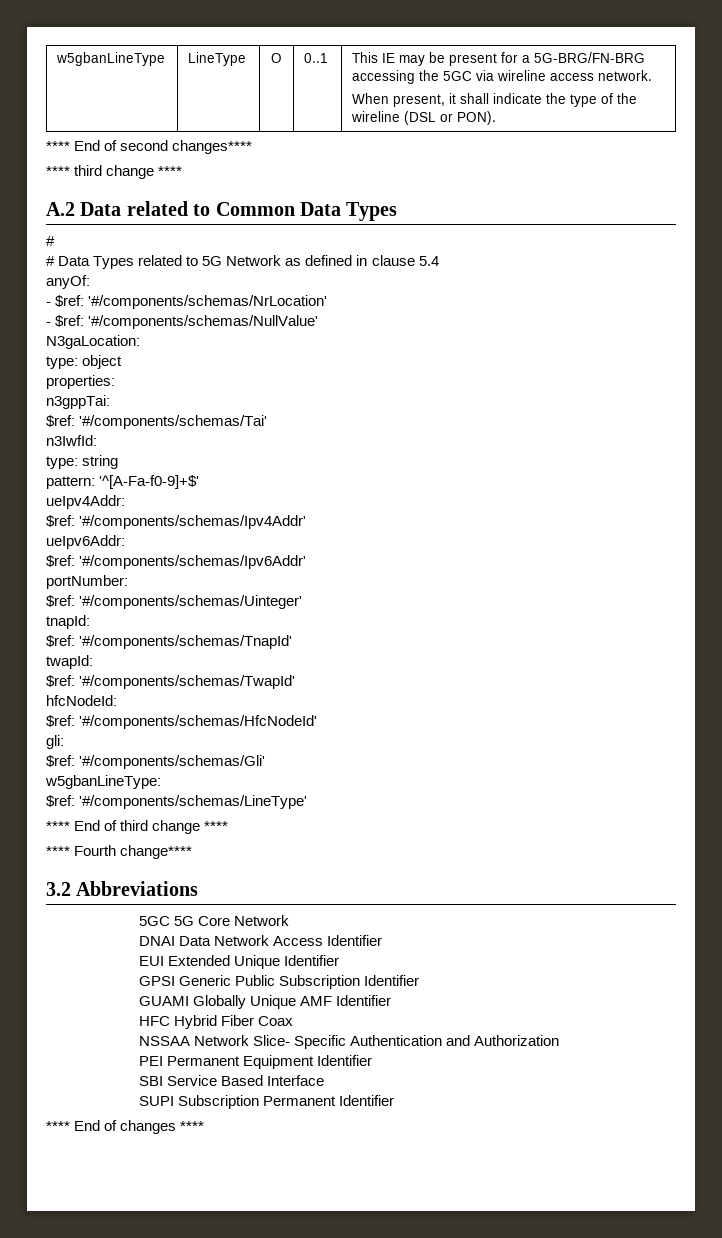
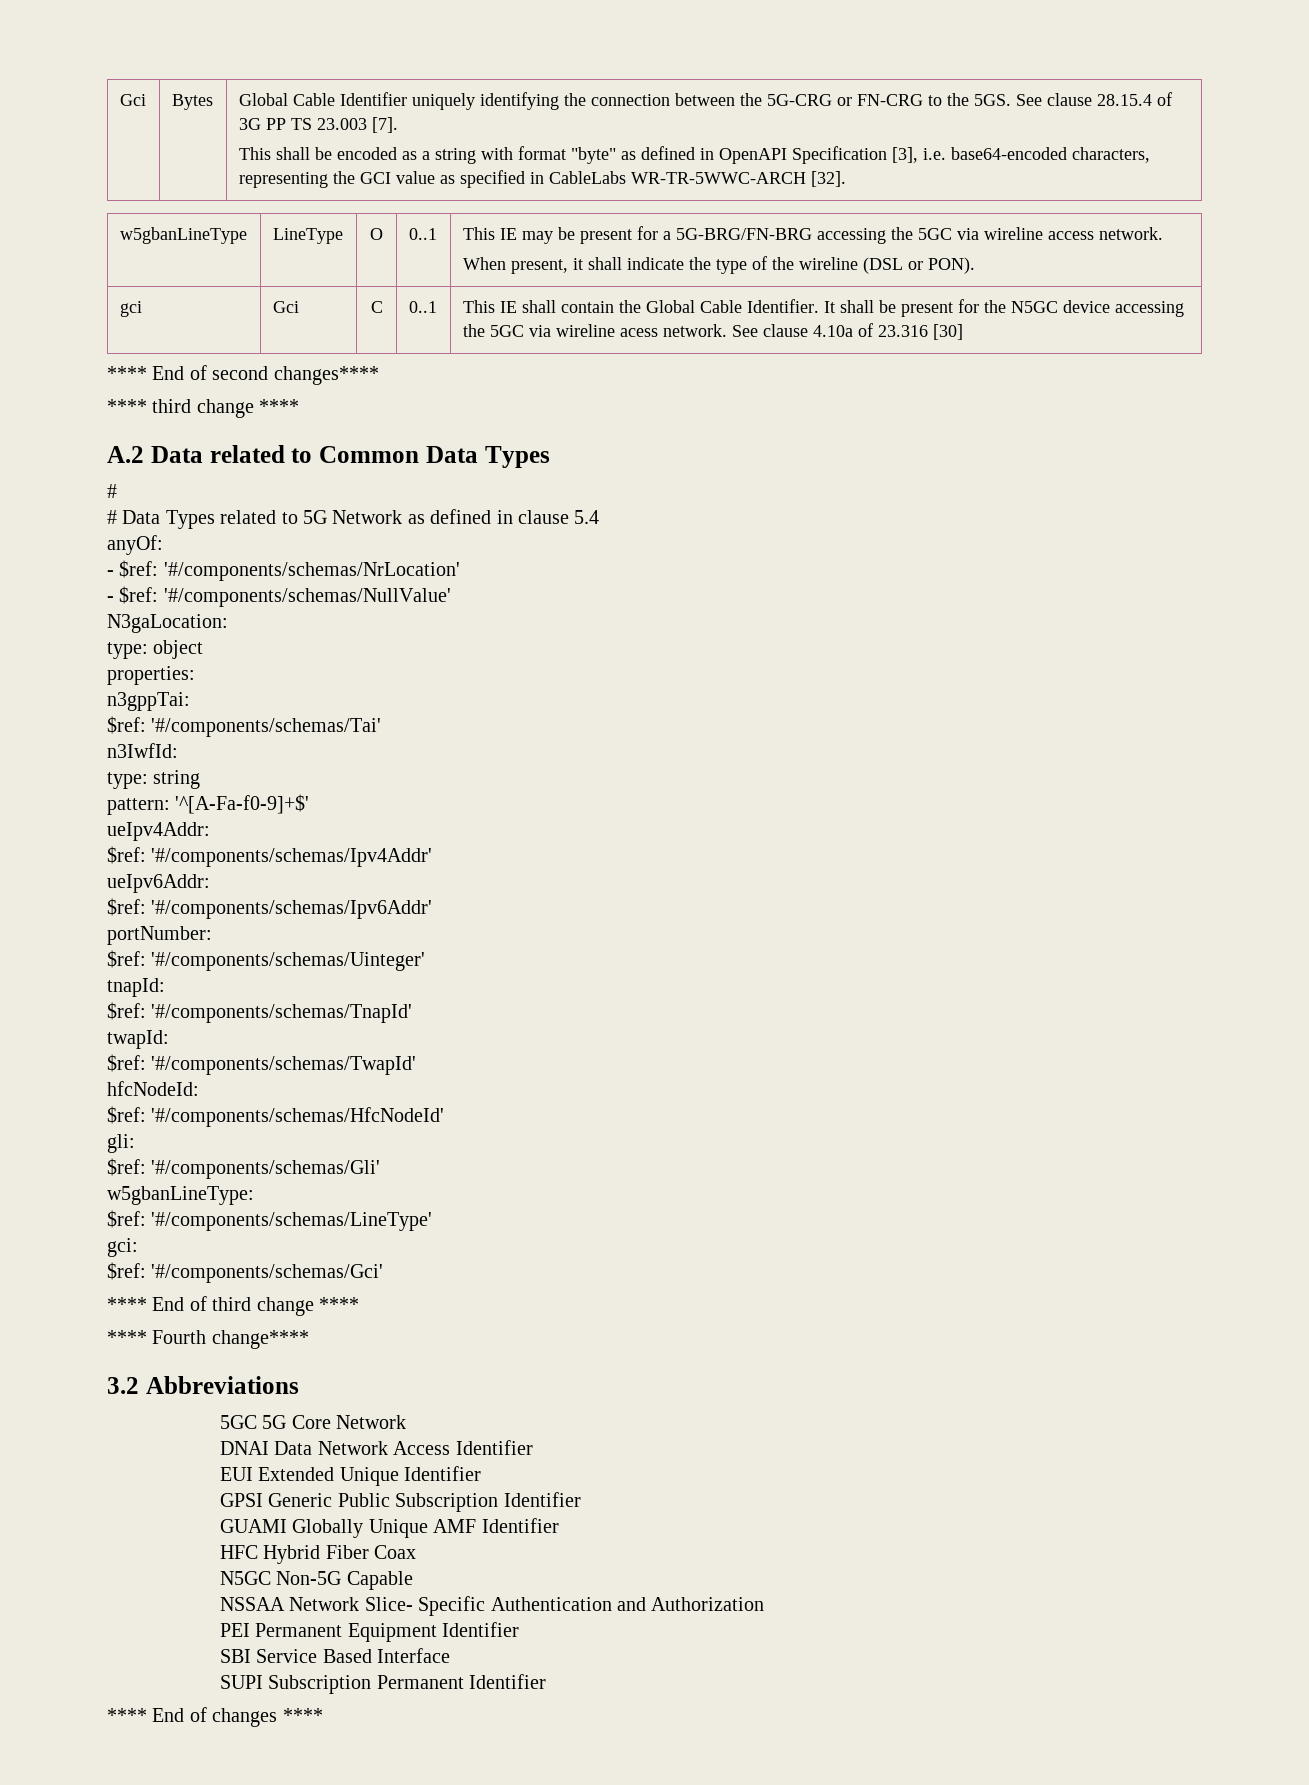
(56, 59) none -> [119,94,146,106] [171,94,213,110] [238,92,1172,110] [238,117,398,133] [238,146,1150,164] [238,170,846,188] Gci | Bytes | Global Cable Identifier uniquely identifying the connection between the 5G-CRG or FN-CRG to the 5GS. See clause 28.15.4 of 3G PP TS 23.003 [7]. // This shall be encoded as a string with format "byte" as defined in OpenAPI Specification [3], i.e. base64-encoded characters, representing the GCI value as specified in CableLabs WR-TR-5WWC-ARCH [32]. //
(497, 118) none -> [119,301,142,317] [272,301,299,313] [370,301,383,313] [408,301,437,313] [462,299,1184,317] [462,323,963,340] // gci | Gci | C | 0..1 | This IE shall contain the Global Cable Identifier. It shall be present for the N5GC device accessing the 5GC via wireline acess network. See clause 4.10a of 23.316 [30]
(308, 802) none -> [107,1238,138,1257] [107,1262,384,1283] // gci: // $ref: '#/components/schemas/Gci'
(294, 1021) none -> [219,1571,413,1590] // N5GC Non-5G Capable

